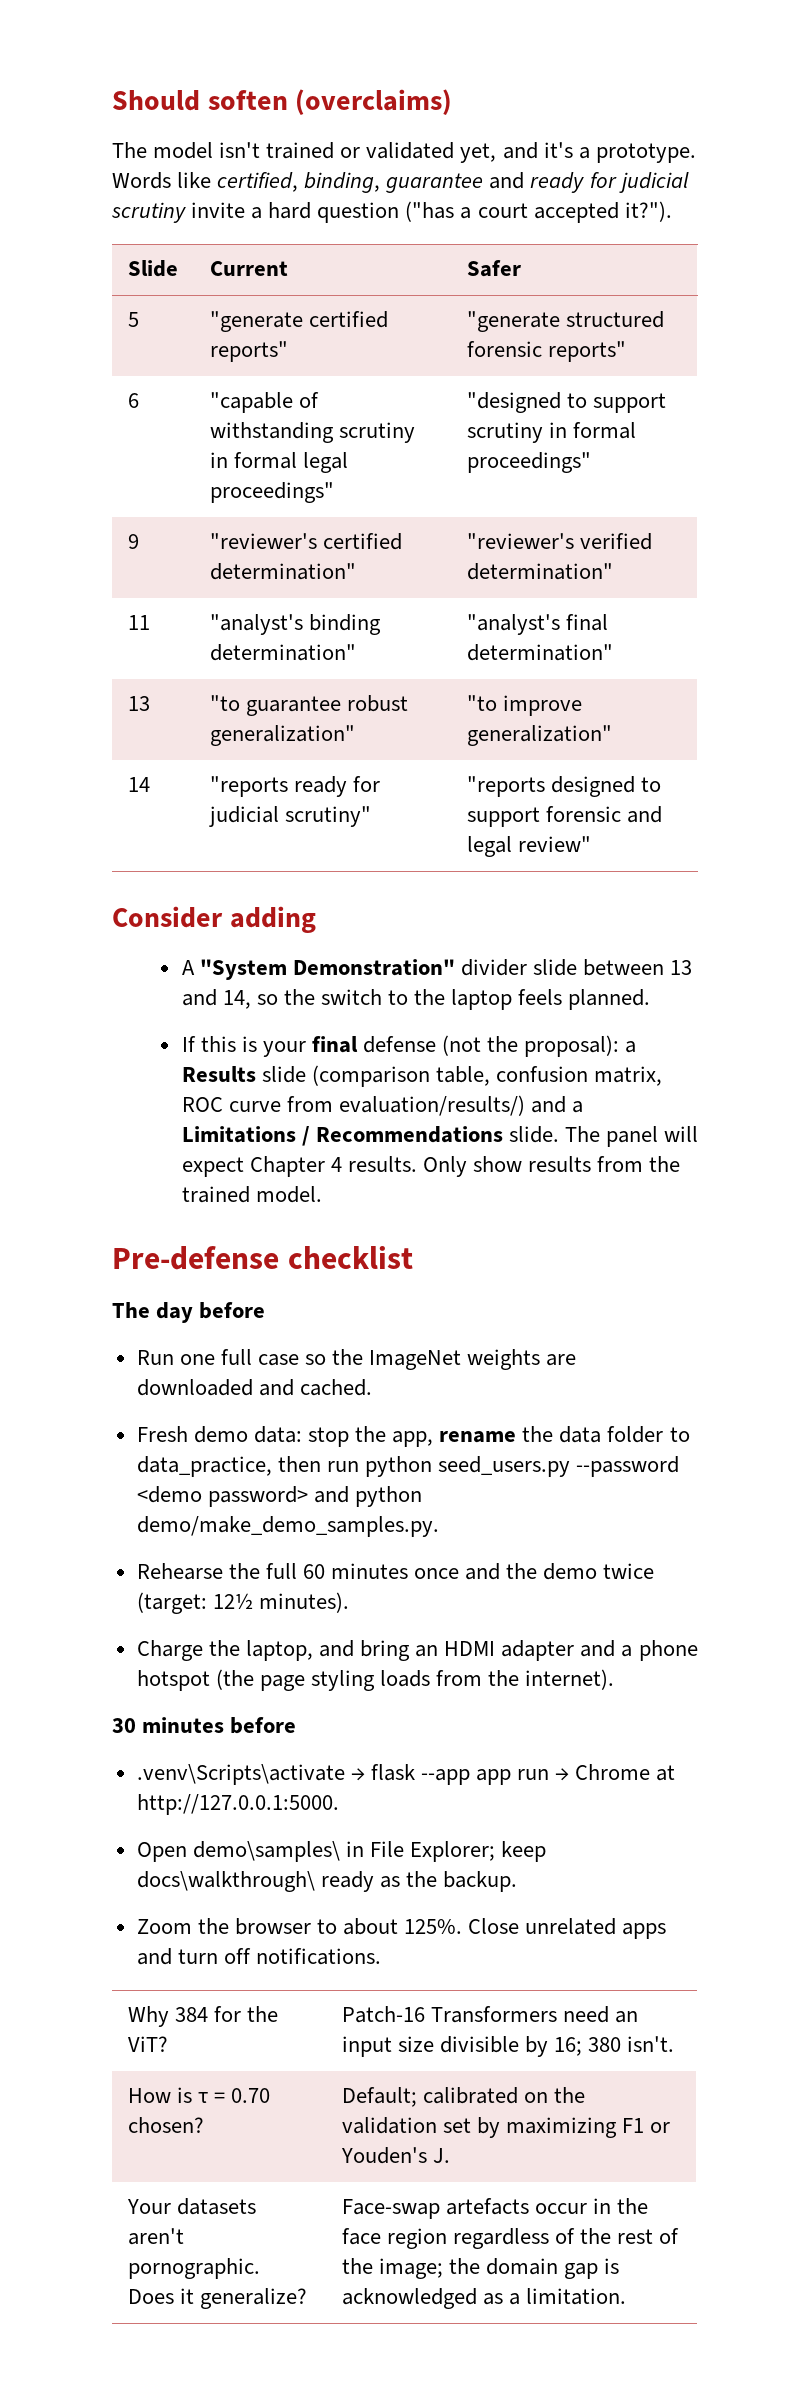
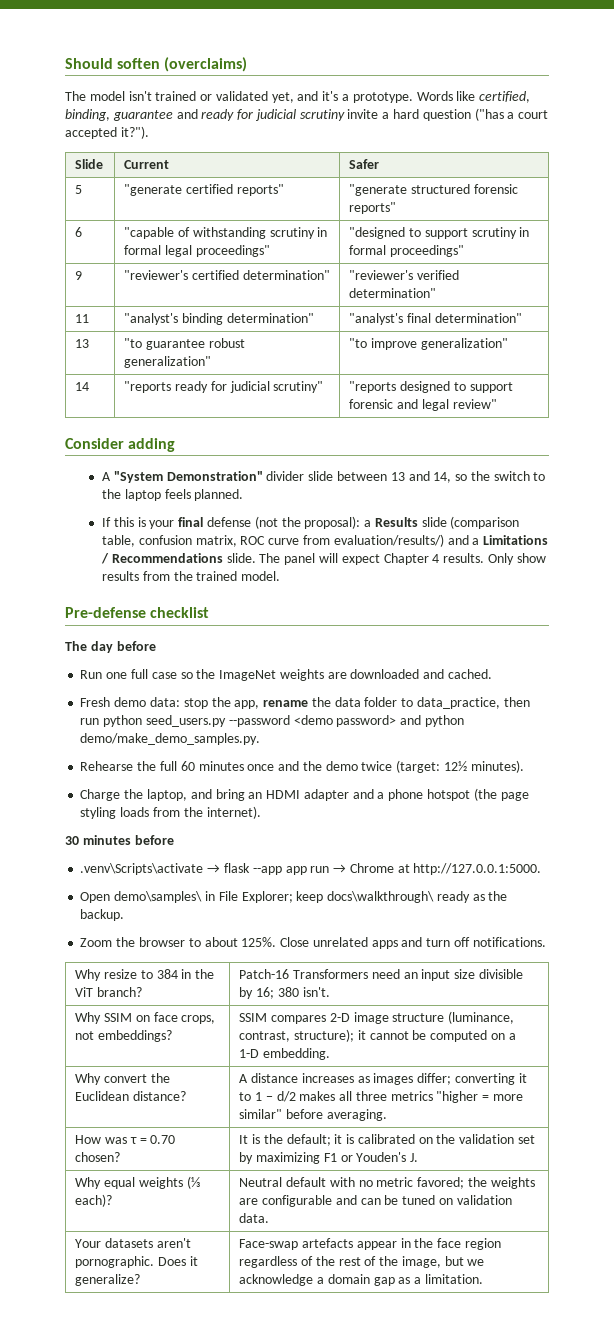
[174,2006,278,2022] [127,2036,168,2052] 384 for the ViT? -> [103,969,215,979] [75,987,142,997] resize to 384 in the ViT branch?
(675, 2044) none -> [75,1012,216,1024] [75,1030,172,1042] [239,1011,515,1024] [239,1029,516,1042] [239,1048,330,1060] [75,1073,170,1085] [75,1091,186,1101] [239,1073,527,1085] [239,1091,523,1103] [239,1109,387,1121] // Why SSIM on face crops, not embeddings? | SSIM compares 2-D image structure (luminance, contrast, structure); it cannot be computed on a 1-D embedding. // Why convert the Euclidean distance? | A distance increases as images differ; converting it to 1 − d/2 makes all three metrics "higher = more similar" before averaging.
[176,2087,192,2103] is -> [104,1137,127,1144] was
[341,2087,417,2107] Default; -> [239,1134,355,1146] It is the default; it is
(450, 2155) none -> [75,1176,200,1189] [75,1194,113,1207] [239,1177,535,1189] [239,1195,512,1207] [239,1213,270,1223] // Why equal weights (⅓ each)? | Neutral default with no metric favored; the weights are configurable and can be tuned on validation data.
[534,2203,587,2214] occur -> [356,1241,397,1250] appear
[378,2258,620,2279] [341,2288,477,2309] image; the domain gap is acknowledged -> [401,1256,485,1268] [239,1274,395,1286] image, but we acknowledge a domain gap

